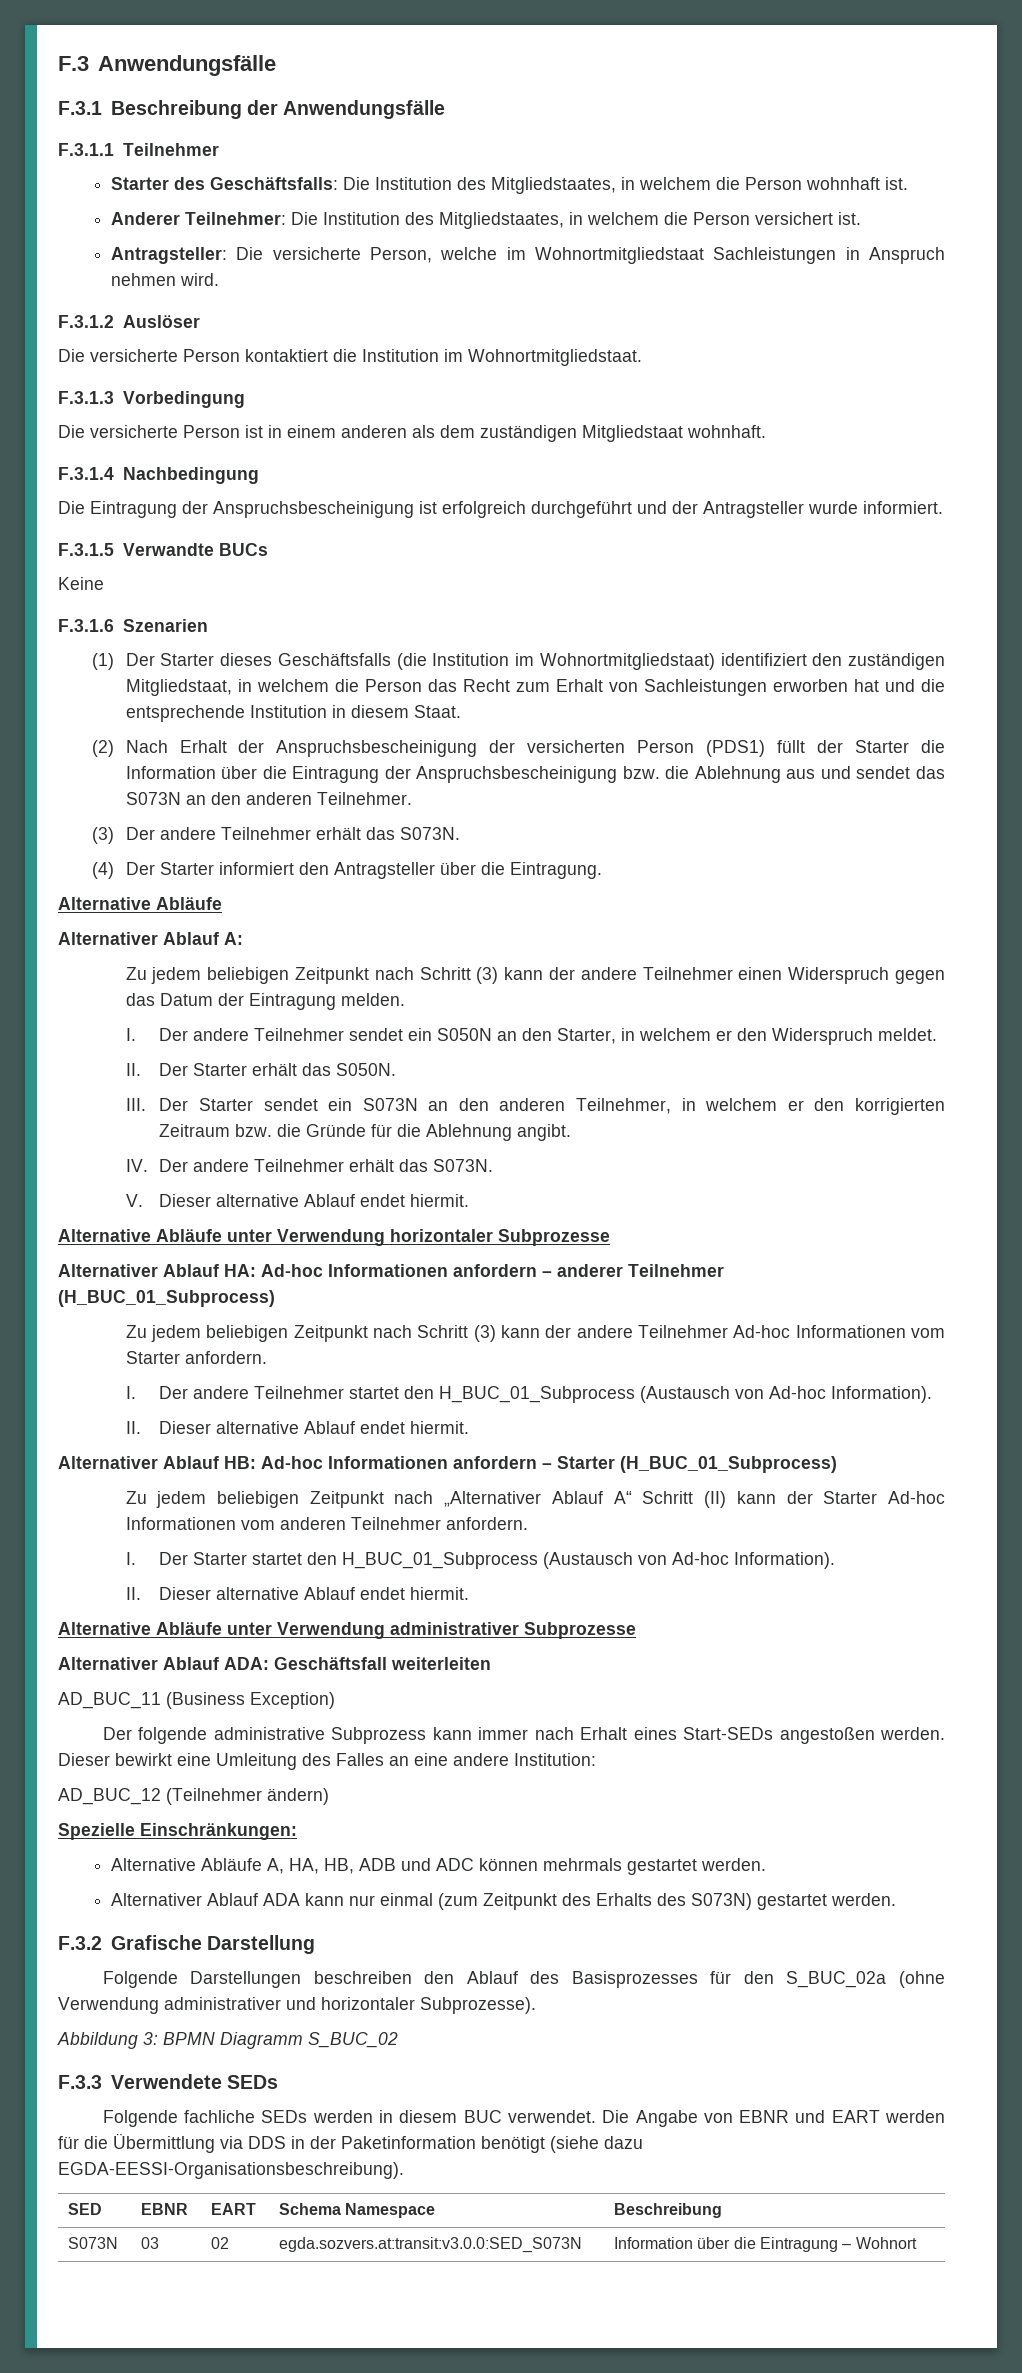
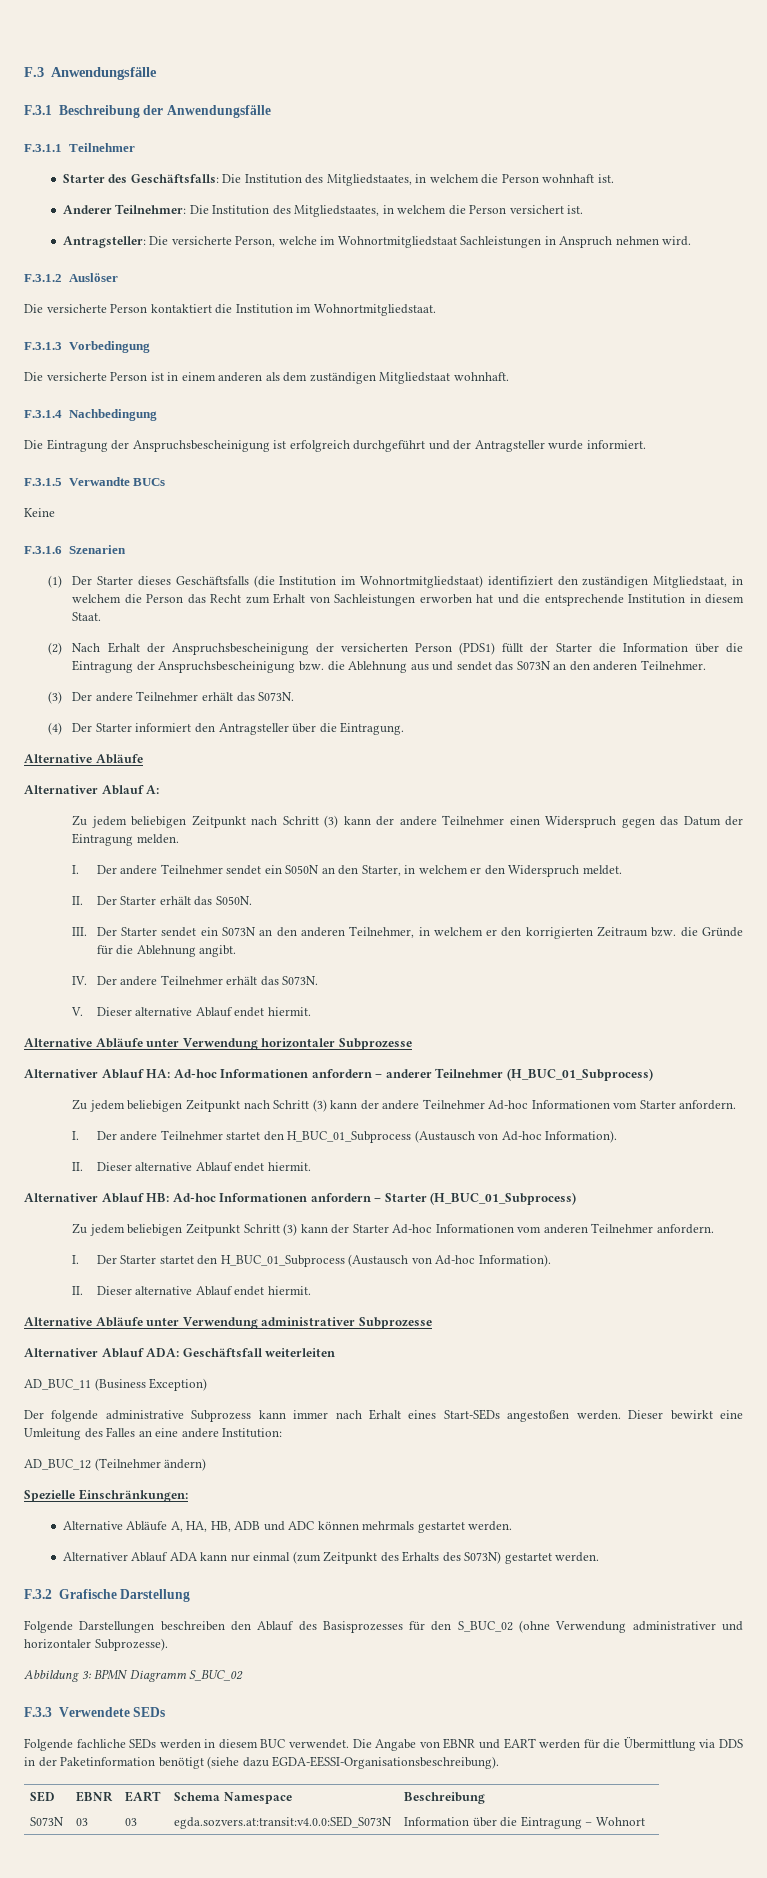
[394,1491,727,1508] nach „Alternativer Ablauf A“ Schritt (II) -> [243,1223,298,1236] Schritt (3)
[786,1971,887,1988] S_BUC_02a -> [457,1621,513,1632] S_BUC_02
[210,2237,229,2249] [278,2237,582,2253] 02 | egda.sozvers.at:transit:v3.0.0:SED_S073N -> [125,1818,138,1826] [174,1816,393,1829] 03 | egda.sozvers.at:transit:v4.0.0:SED_S073N

